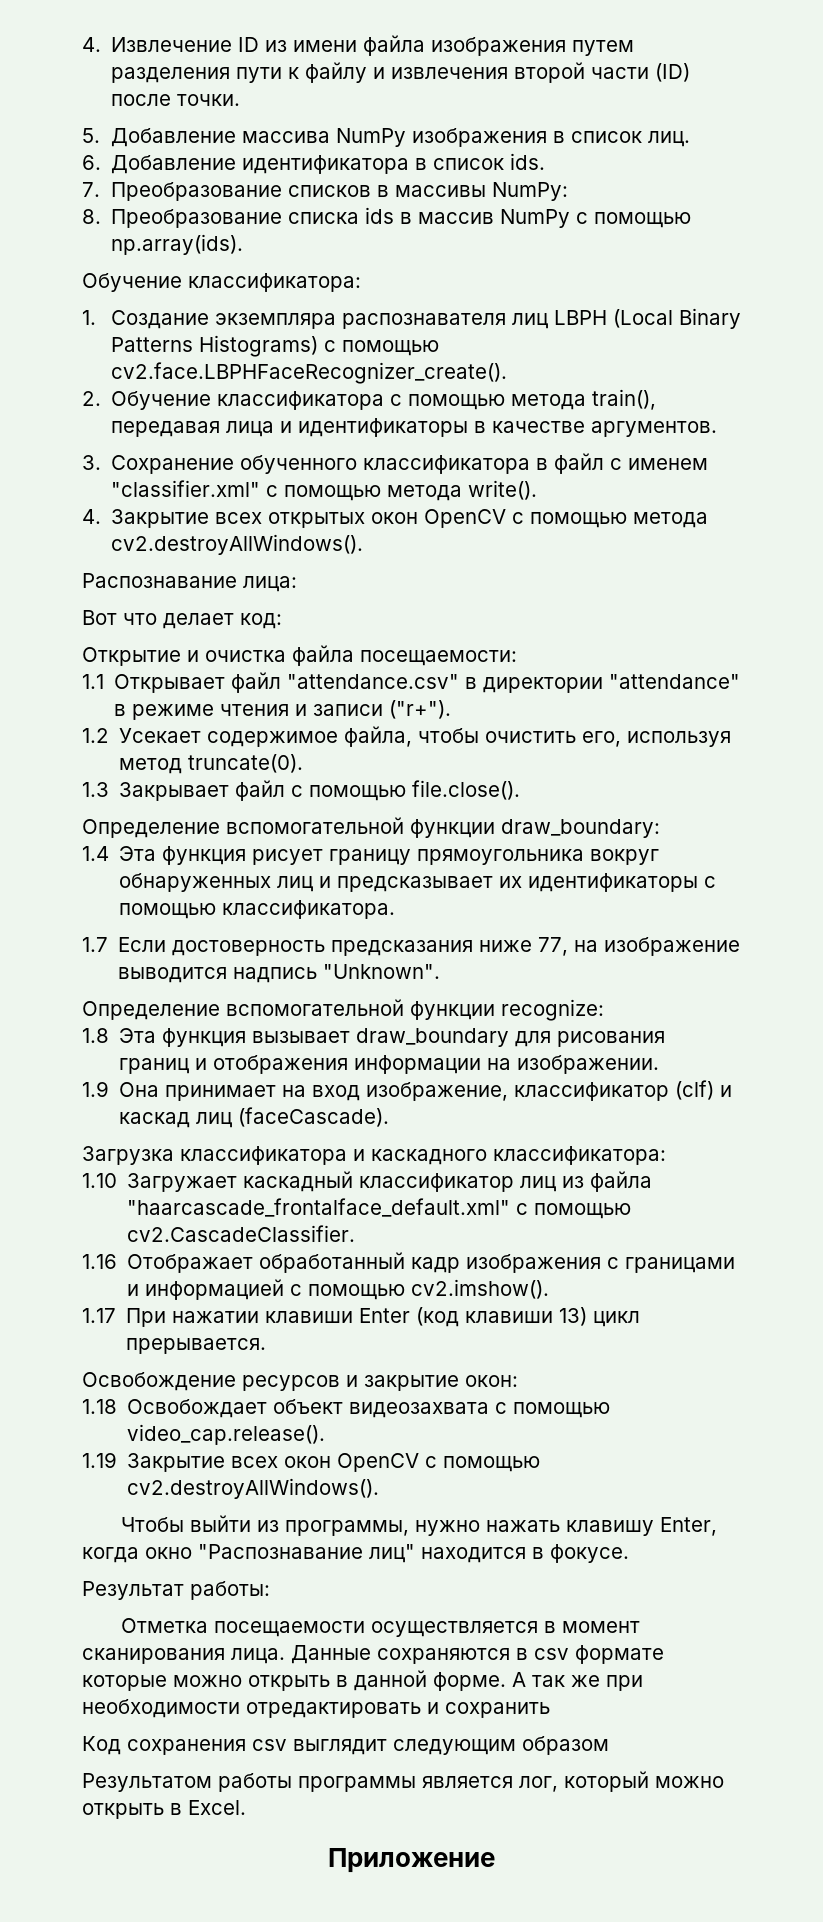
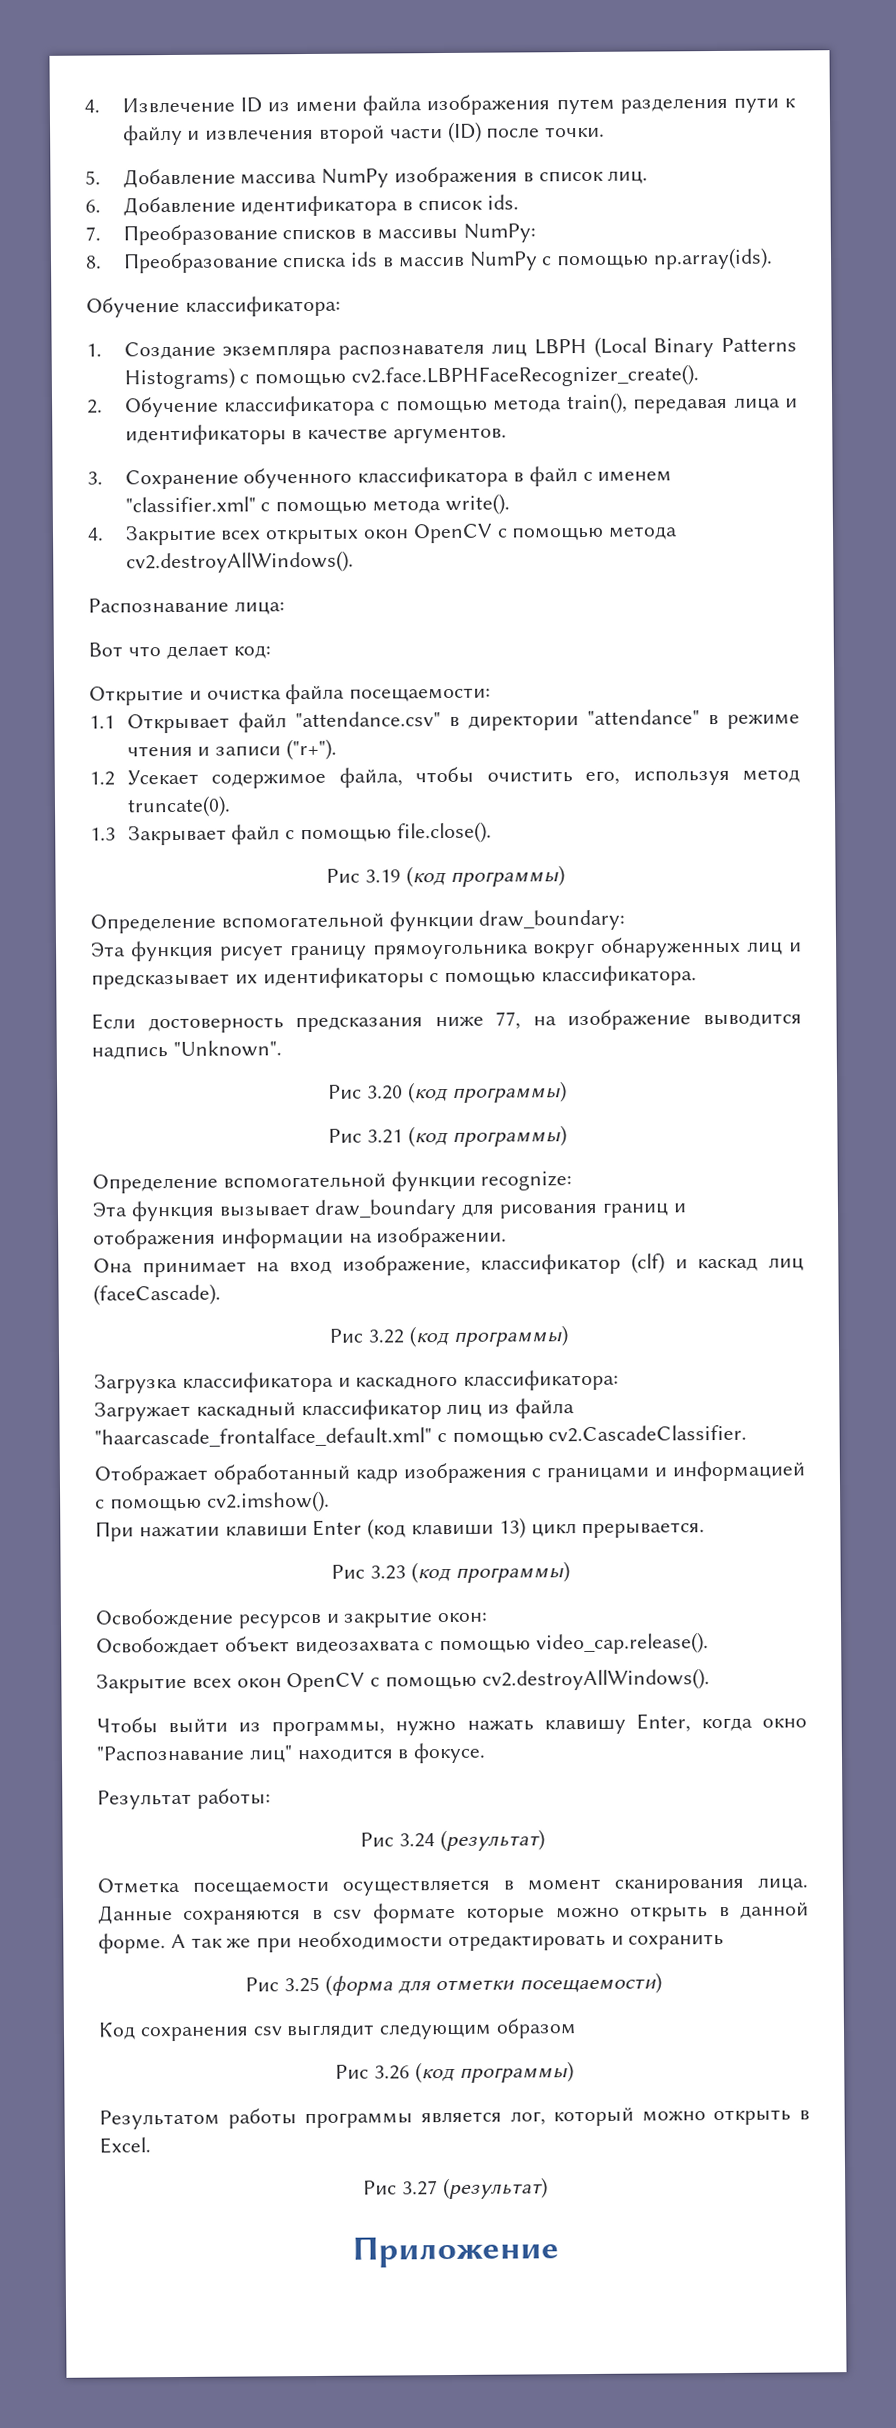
(521, 790) none -> [326,865,565,888] // Рис 3.19 (код программы)
[82,846,109,861] 1.4 -> (626, 920) none
[82,937,108,952] 1.7 -> (698, 976) none
(441, 971) none -> [328,1081,567,1104] [328,1125,567,1148] // Рис 3.20 (код программы) // Рис 3.21 (код программы)
[82,1028,109,1043] 1.8 -> (573, 1181) none
[82,1081,109,1097] 1.9 -> (508, 1237) none
(390, 1117) none -> [329,1325,568,1348] // Рис 3.22 (код программы)
[82,1173,117,1188] 1.10 -> (620, 1380) none
[82,1254,117,1269] 1.16 -> (748, 1433) none
[82,1308,116,1323] 1.17 -> (330, 1501) none
(267, 1346) none -> [331,1561,570,1584] // Рис 3.23 (код программы)
[82,1399,117,1414] 1.18 -> (488, 1617) none
[82,1452,117,1468] 1.19 -> (710, 1643) none
(270, 1590) none -> [360,1829,545,1852] // Рис 3.24 (результат)
(550, 1710) none -> [245,1972,662,1996] // Рис 3.25 (форма для отметки посещаемости)
(609, 1745) none -> [335,2061,574,2084] // Рис 3.26 (код программы)
(246, 1807) none -> [363,2177,548,2200] // Рис 3.27 (результат)

